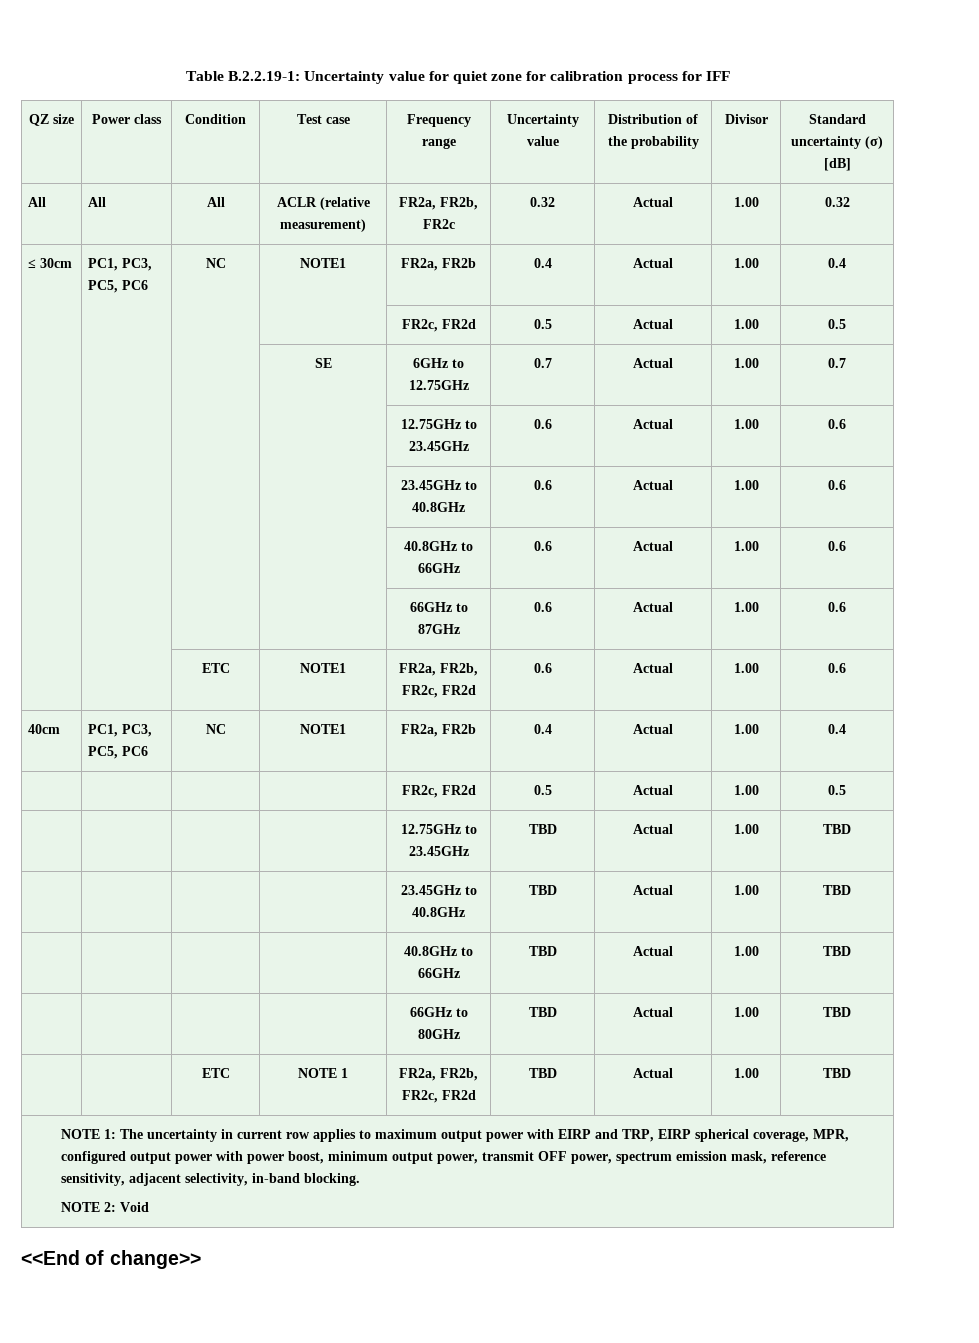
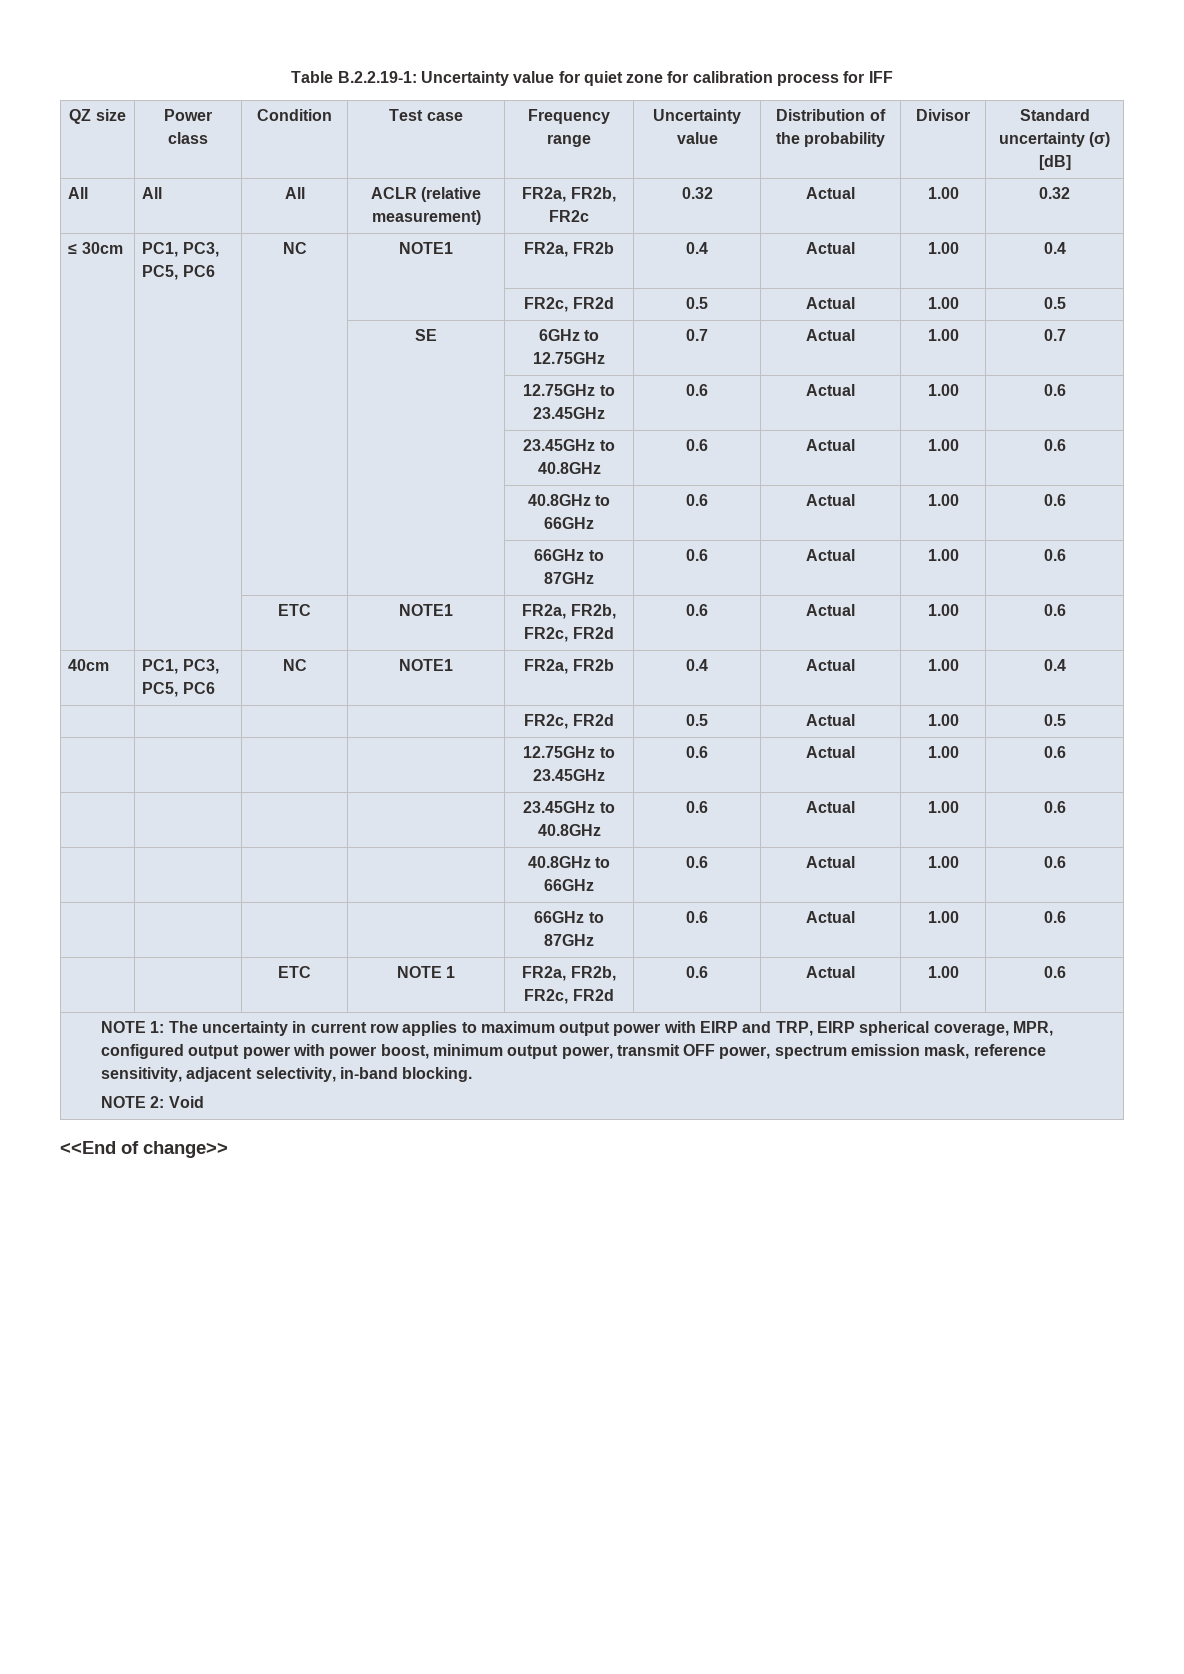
[528,824,557,834] [633,824,673,834] [733,824,759,834] [823,824,851,834] [400,885,477,895] [412,907,465,917] [528,885,557,895] [633,885,673,895] [733,885,759,895] [823,885,851,895] [404,946,474,956] [417,968,460,978] [528,946,557,956] [633,946,673,956] [733,946,759,956] [823,946,851,956] [409,1007,468,1017] [417,1029,460,1039] [528,1007,557,1017] [633,1007,673,1017] [733,1007,759,1017] [823,1007,851,1017] TBD | Actual | 1.00 | TBD // | | | | 23.45GHz to 40.8GHz | TBD | Actual | 1.00 | TBD // | | | | 40.8GHz to 66GHz | TBD | Actual | 1.00 | TBD // | | | | 66GHz to 80GHz | TBD | Actual | 1.00 | TBD -> [686,746,708,758] [806,746,855,758] [927,746,959,758] [1043,746,1066,758] [523,801,615,813] [537,824,601,836] [686,801,708,813] [806,801,855,813] [927,801,959,813] [1043,801,1066,813] [527,856,611,868] [544,879,594,891] [686,856,708,868] [806,856,855,868] [927,856,959,868] [1043,856,1066,868] [534,911,604,923] [544,934,594,946] [686,911,708,923] [806,911,855,923] [927,911,959,923] [1043,911,1066,923] 0.6 | Actual | 1.00 | 0.6 // | | | | 23.45GHz to 40.8GHz | 0.6 | Actual | 1.00 | 0.6 // | | | | 40.8GHz to 66GHz | 0.6 | Actual | 1.00 | 0.6 // | | | | 66GHz to 87GHz | 0.6 | Actual | 1.00 | 0.6
[528,1068,557,1078] [633,1068,673,1078] [733,1068,759,1078] [823,1068,851,1078] TBD | Actual | 1.00 | TBD -> [686,966,708,978] [806,966,855,978] [927,966,959,978] [1043,966,1066,978] 0.6 | Actual | 1.00 | 0.6

